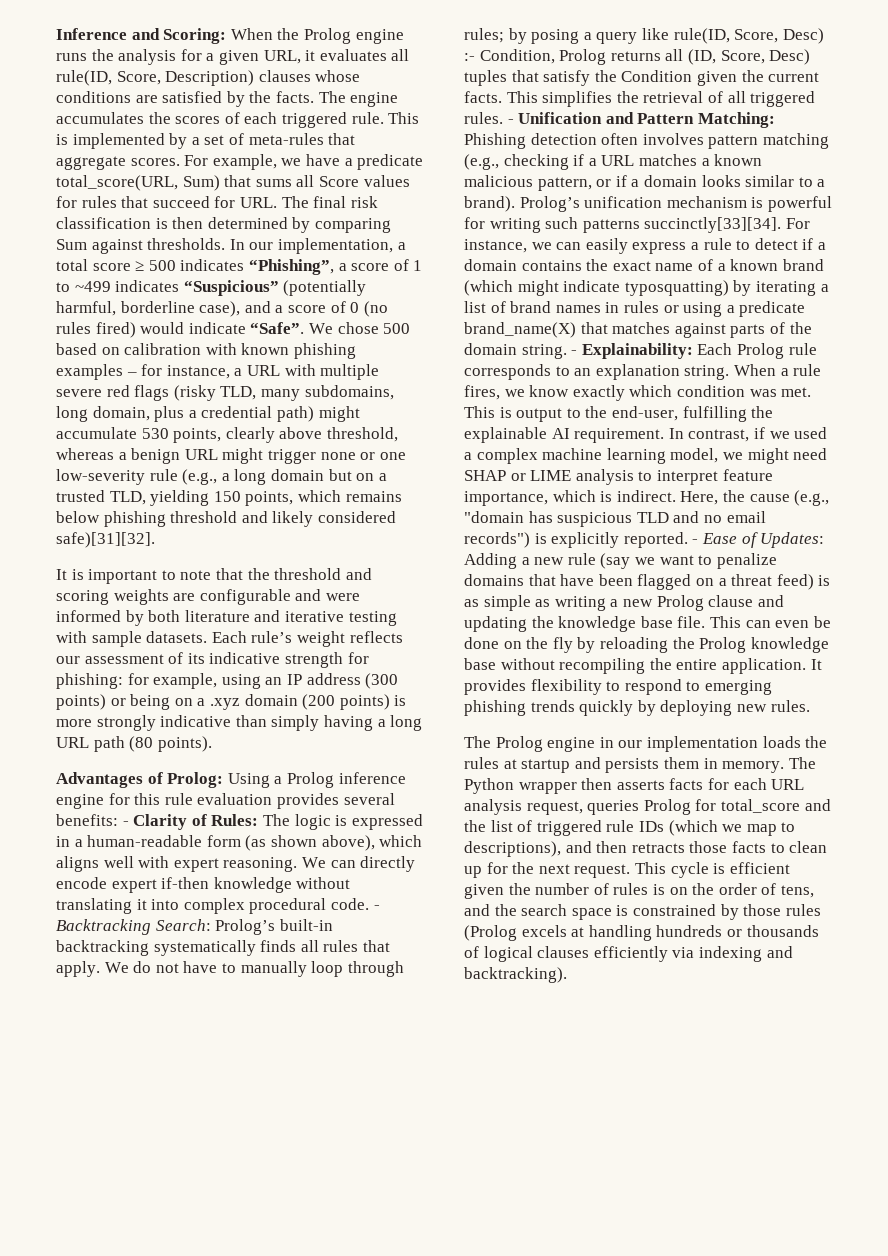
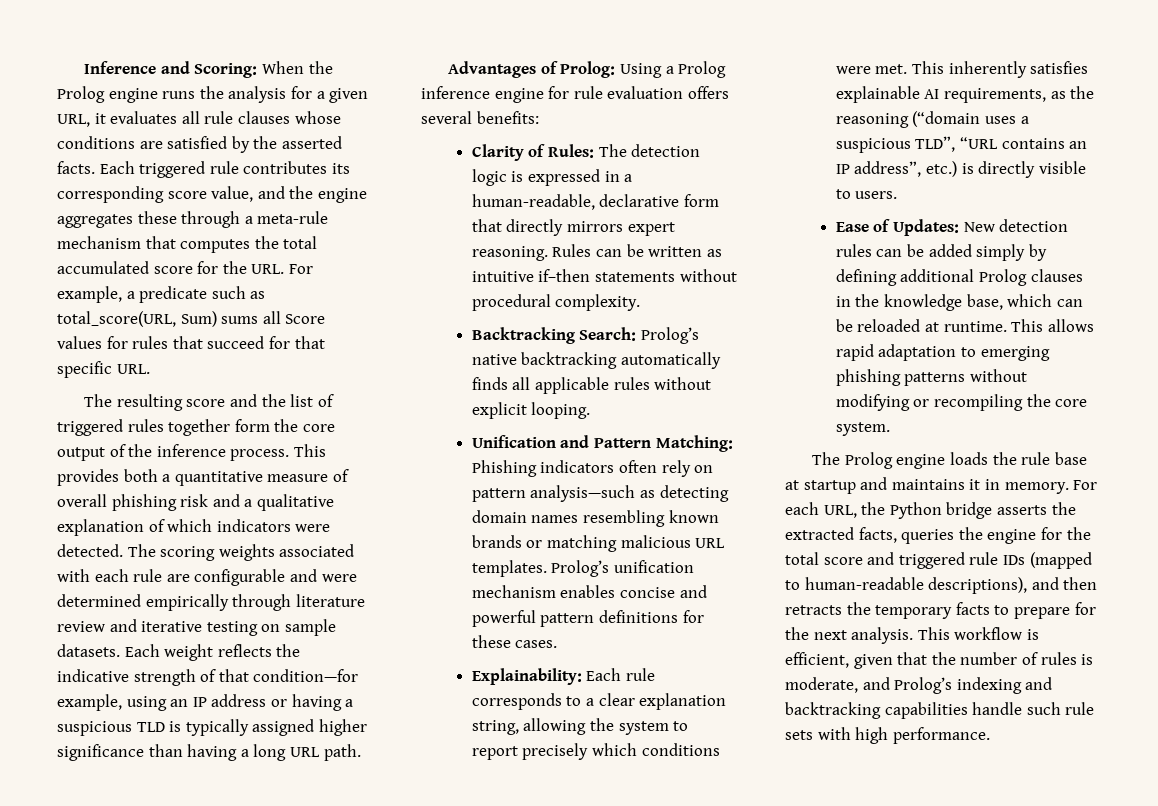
[56,70,255,86] rule(ID, Score, Description) -> [204,111,234,124] rule
[275,91,399,107] [56,112,420,128] [56,133,356,149] [56,154,424,170] facts. The engine accumulates the scores of each triggered rule. This is implemented by a set of meta-rules that aggregate scores. For example, we have a predicate -> [281,136,342,149] [57,161,350,178] [57,186,367,203] [57,211,329,228] [57,236,318,253] [57,261,313,274] [57,286,266,303] asserted facts. Each triggered rule contributes its corresponding score value, and the engine aggregates these through a meta-rule mechanism that computes the total accumulated score for the URL. For example, a predicate such as
[224,175,252,187] that -> (217, 319) none
[239,196,378,208] [56,217,391,233] [56,238,406,254] [56,259,423,275] [56,280,367,296] [56,301,388,317] [56,322,411,338] [56,343,356,359] [56,364,380,380] [56,385,394,401] [56,406,360,422] [56,427,398,443] [56,448,406,464] [56,469,387,485] [56,490,402,506] [56,511,396,527] [56,532,155,548] [56,568,372,584] [56,589,360,605] [56,610,250,626] URL. The final risk classification is then determined by comparing Sum against thresholds. In our implementation, a total score ≥ 500 indicates “Phishing”, a score of 1 to ~499 indicates “Suspicious” (potentially harmful, borderline case), and a score of 0 (no rules fired) would indicate “Safe”. We chose 500 based on calibration with known phishing examples – for instance, a URL with multiple severe red flags (risky TLD, many subdomains, long domain, plus a credential path) might accumulate 530 points, clearly above threshold, whereas a benign URL might trigger none or one low-severity rule (e.g., a long domain but on a trusted TLD, yielding 150 points, which remains below phishing threshold and likely considered safe)[31][32]. // It is important to note that the threshold and scoring weights are configurable and were informed by both literature -> [294,336,325,349] [57,361,150,378] [84,394,334,411] [57,419,335,436] [57,444,326,461] [57,469,349,486] [57,494,334,511] [57,519,331,536] [57,544,355,561] [57,569,357,586] [57,594,365,611] [57,621,105,632] that specific URL. // The resulting score and the list of triggered rules together form the core output of the inference process. This provides both a quantitative measure of overall phishing risk and a qualitative explanation of which indicators were detected. The scoring weights associated with each rule are configurable and were determined empirically through literature review
[56,631,87,643] with -> [261,624,281,632] on
[251,631,293,643] rule’s -> (160, 650) none
[56,652,369,668] [56,673,149,689] our assessment of its indicative strength for phishing: for -> [276,644,301,657] [57,669,359,686] the indicative strength of that condition—for
[365,673,399,689] [56,694,407,710] [56,715,320,731] (300 points) or being on a .xyz domain (200 points) is more strongly indicative than simply -> [270,694,354,711] [57,719,367,736] [57,744,183,761] or having a suspicious TLD is typically assigned higher significance than
[93,736,212,752] path (80 points). -> [323,744,361,761] path.
[134,793,161,805] this -> (570, 92) none
[276,793,339,809] provides -> [687,86,729,99] offers
[122,821,129,826] - -> (539, 117) //
(290, 820) none -> [631,144,701,157] detection
[87,835,423,851] [56,856,416,872] [56,877,351,893] [56,898,380,914] [56,919,333,935] [56,940,390,956] [56,961,404,977] [464,28,824,44] [464,49,811,65] [464,70,820,86] [464,91,816,107] [464,112,514,124] human-readable form (as shown above), which aligns well with expert reasoning. We can directly encode expert if-then knowledge without translating it into complex procedural code. - Backtracking Search: Prolog’s built-in backtracking systematically finds all rules that apply. We do not have to manually loop through rules; by posing a query like rule(ID, Score, Desc) :- Condition, Prolog returns all (ID, Score, Desc) tuples that satisfy the Condition given the current facts. This simplifies the retrieval of all triggered rules. - -> [471,194,720,210] [471,219,675,236] [471,244,722,261] [471,269,737,282] [471,294,641,311] [471,327,700,344] [471,352,722,369] [471,377,712,394] [471,402,591,419] human-readable, declarative form that directly mirrors expert reasoning. Rules can be written as intuitive if–then statements without procedural complexity. // Backtracking Search: Prolog’s native backtracking automatically finds all applicable rules without explicit looping. //
[530,133,829,149] [464,154,763,170] [464,175,826,191] [464,196,832,212] [464,217,810,233] [464,238,826,254] [464,259,824,271] [464,280,829,296] [464,301,806,317] [464,322,812,338] [464,343,578,359] detection often involves pattern matching (e.g., checking if a URL matches a known malicious pattern, or if a domain looks similar to a brand). Prolog’s unification mechanism is powerful for writing such patterns succinctly[33][34]. For instance, we can easily express a rule to detect if a domain contains the exact name of a known brand (which might indicate typosquatting) by iterating a list of brand names in rules or using a predicate brand_name(X) that matches against parts of the domain string. - -> [540,460,714,477] [471,485,729,502] [471,510,719,527] [471,535,726,552] [471,560,695,577] [471,585,707,598] [471,610,704,627] [471,635,558,648] indicators often rely on pattern analysis—such as detecting domain names resembling known brands or matching malicious URL templates. Prolog’s unification mechanism enables concise and powerful pattern definitions for these cases. //
[736,343,784,359] Prolog -> (622, 674) none
[574,364,822,380] [464,385,812,401] [464,406,774,422] [464,427,828,443] [464,448,828,464] [464,469,773,485] [464,490,830,506] [464,511,766,527] [464,532,825,548] [464,553,777,569] [464,574,831,590] [464,595,784,611] [464,616,831,632] [464,637,829,653] [464,658,822,674] [464,679,772,695] [464,700,810,716] [464,736,828,752] [464,757,816,773] [464,778,805,794] [464,799,831,815] [464,820,796,836] [464,841,828,857] [464,862,790,878] [464,884,504,899] an explanation string. When a rule fires, we know exactly which condition was met. This is output to the end-user, fulfilling the explainable AI requirement. In contrast, if we used a complex machine learning model, we might need SHAP or LIME analysis to interpret feature importance, which is indirect. Here, the cause (e.g., "domain has suspicious TLD and no email records") is explicitly reported. - Ease of Updates: Adding a new rule (say we want to penalize domains that have been flagged on a threat feed) is as simple as writing a new Prolog clause and updating the knowledge base file. This can even be done on the fly by reloading the Prolog knowledge base without recompiling the entire application. It provides flexibility to respond to emerging phishing trends quickly by deploying new rules. // The Prolog engine in our implementation loads the rules at startup and persists them in memory. The Python wrapper then asserts facts for each URL analysis request, queries Prolog for total_score and the list of triggered rule IDs (which we map to descriptions), and then retracts those facts to clean up for the next request. This cycle is efficient given -> [586,693,727,710] [471,718,689,735] [471,743,720,760] [835,61,1089,78] [835,86,1095,103] [835,111,1029,128] [835,136,1088,153] [835,161,1086,178] [835,189,898,199] [835,219,1069,236] [835,244,1047,261] [835,269,1083,286] [835,294,1083,311] [835,319,1094,332] [835,344,1050,361] [835,369,1028,386] [835,394,1088,411] [835,422,890,436] [812,452,1087,469] [785,477,1098,494] [785,502,1076,519] [785,527,1091,544] [785,552,1092,569] [785,577,1098,594] [785,602,1096,619] [785,627,1039,644] [785,652,928,669] a clear explanation string, allowing the system to report precisely which conditions were met. This inherently satisfies explainable AI requirements, as the reasoning (“domain uses a suspicious TLD”, “URL contains an IP address”, etc.) is directly visible to users. // Ease of Updates: New detection rules can be added simply by defining additional Prolog clauses in the knowledge base, which can be reloaded at runtime. This allows rapid adaptation to emerging phishing patterns without modifying or recompiling the core system. // The Prolog engine loads the rule base at startup and maintains it in memory. For each URL, the Python bridge asserts the extracted facts, queries the engine for the total score and triggered rule IDs (mapped to human-readable descriptions), and then retracts the temporary facts to prepare for the next analysis. This workflow is efficient, given that
[669,883,814,898] [464,904,821,920] [464,925,819,941] [464,946,793,962] [464,967,567,983] on the order of tens, and the search space is constrained by those rules (Prolog excels at handling hundreds or thousands of logical clauses efficiently via indexing and backtracking). -> [785,677,1053,694] [785,702,1095,719] [785,727,990,744] moderate, and Prolog’s indexing and backtracking capabilities handle such rule sets with high performance.

